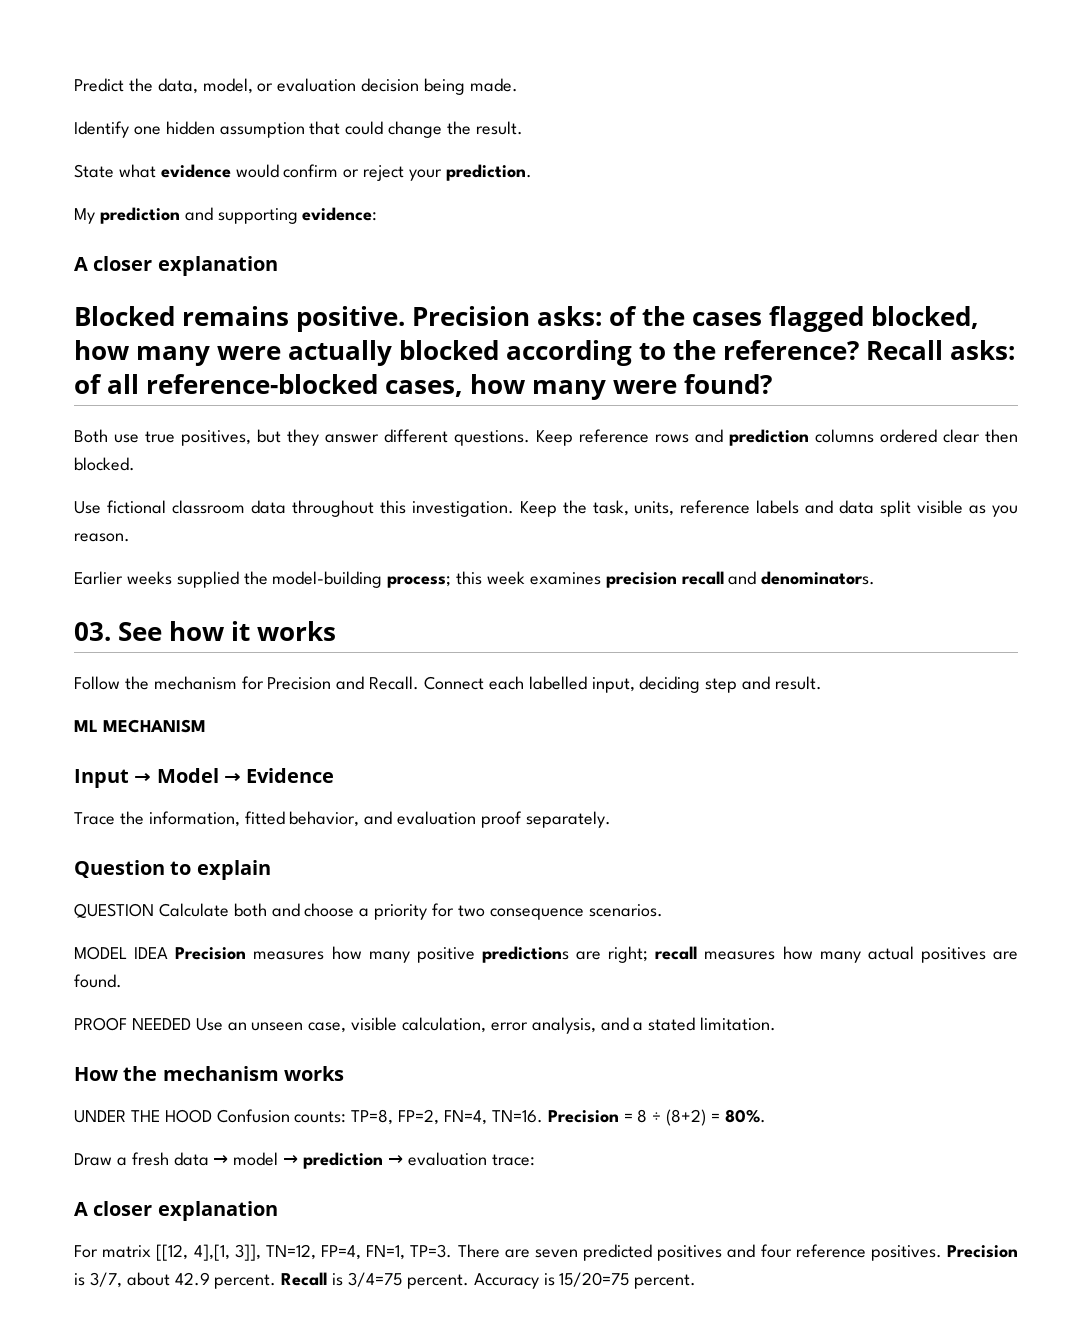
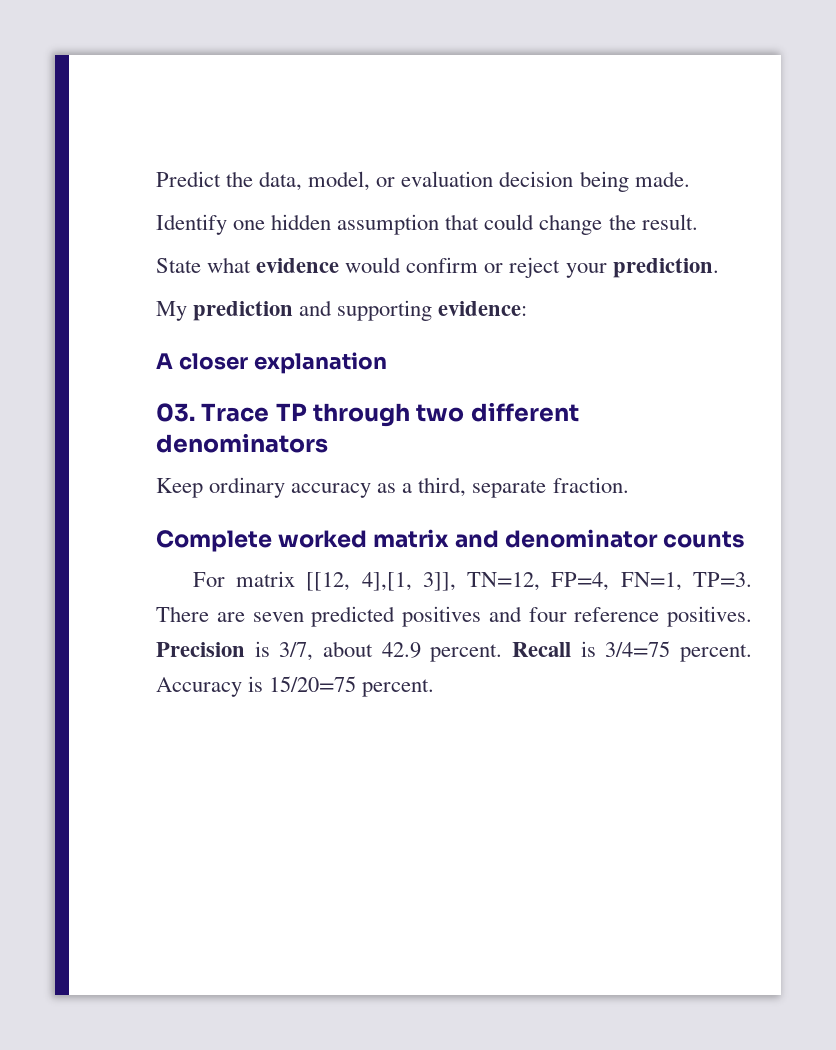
[74,306,980,332] [74,340,1016,366] [74,374,773,400] [74,429,1018,446] [74,457,135,471] [74,500,1019,517] [74,533,130,542] [74,571,876,588] [74,621,337,641] [74,676,823,693] [74,719,206,733] [74,768,335,788] [74,811,611,828] [74,860,271,880] [74,903,663,920] [74,946,1018,963] [74,974,122,988] [74,1017,777,1034] [74,1066,344,1081] [74,1109,766,1126] [74,1152,535,1169] [74,1201,278,1221] Blocked remains positive. Precision asks: of the cases flagged blocked, how many were actually blocked according to the reference? Recall asks: of all reference-blocked cases, how many were found? // Both use true positives, but they answer different questions. Keep reference rows and prediction columns ordered clear then blocked. // Use fictional classroom data throughout this investigation. Keep the task, units, reference labels and data split visible as you reason. // Earlier weeks supplied the model-building process; this week examines precision recall and denominators. // 03. See how it works // Follow the mechanism for Precision and Recall. Connect each labelled input, deciding step and result. // ML MECHANISM // Input → Model → Evidence // Trace the information, fitted behavior, and evaluation proof separately. // Question to explain // QUESTION Calculate both and choose a priority for two consequence scenarios. // MODEL IDEA Precision measures how many positive predictions are right; recall measures how many actual positives are found. // PROOF NEEDED Use an unseen case, visible calculation, error analysis, and a stated limitation. // How the mechanism works // UNDER THE HOOD Confusion counts: TP=8, FP=2, FN=4, TN=16. Precision = 8 ÷ (8+2) = 80%. // Draw a fresh data → model → prediction → evaluation trace: // A closer explanation -> [156,402,579,427] [156,433,328,453] [156,477,629,498] [156,529,746,552] 03. Trace TP through two different denominators // Keep ordinary accuracy as a third, separate fraction. // Complete worked matrix and denominator counts

